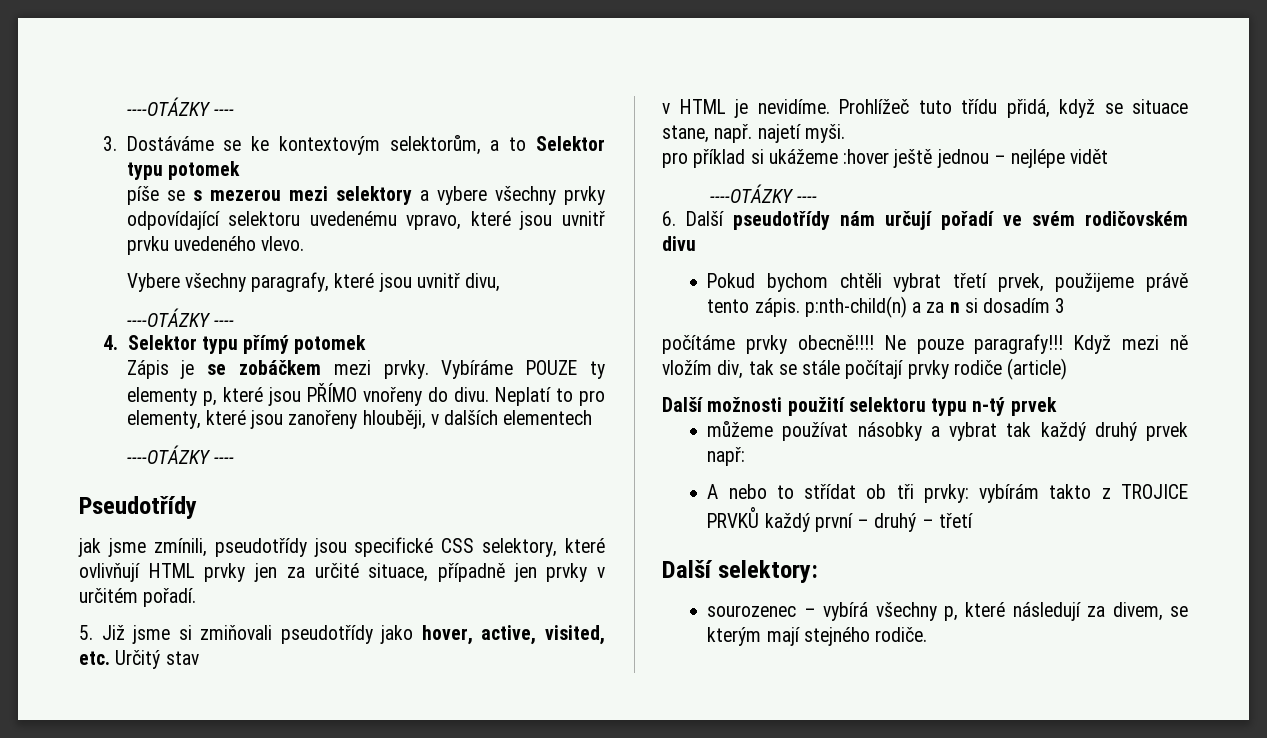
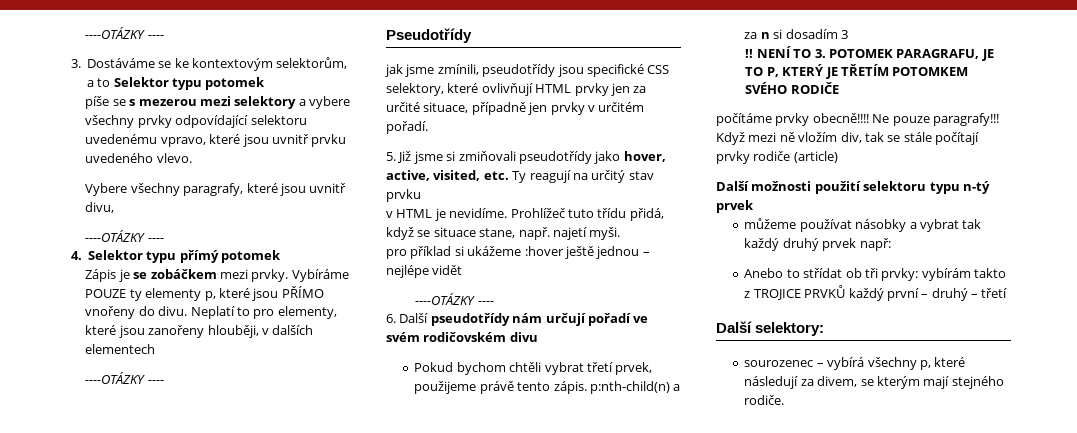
[115,650,161,669] Určitý -> [512,170,626,183] Ty reagují na určitý
(199, 658) none -> [386,189,421,202] prvku
(1066, 305) none -> [745,46,994,61] [745,64,969,79] [745,82,839,94] // !! NENÍ TO 3. POTOMEK PARAGRAFU, JE TO P, KTERÝ JE TŘETÍM POTOMKEM SVÉHO RODIČE
[707,484,767,499] A nebo -> [744,268,784,278] Anebo

